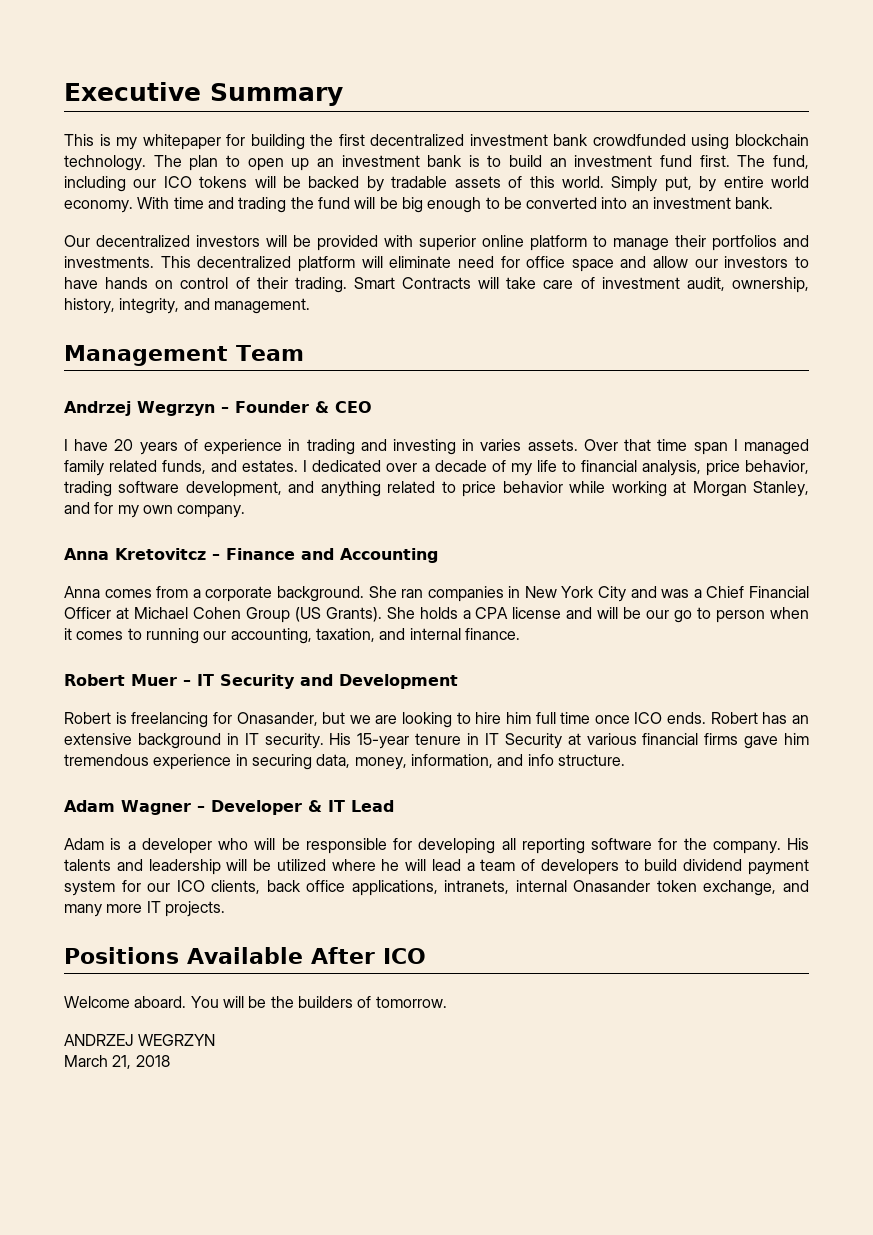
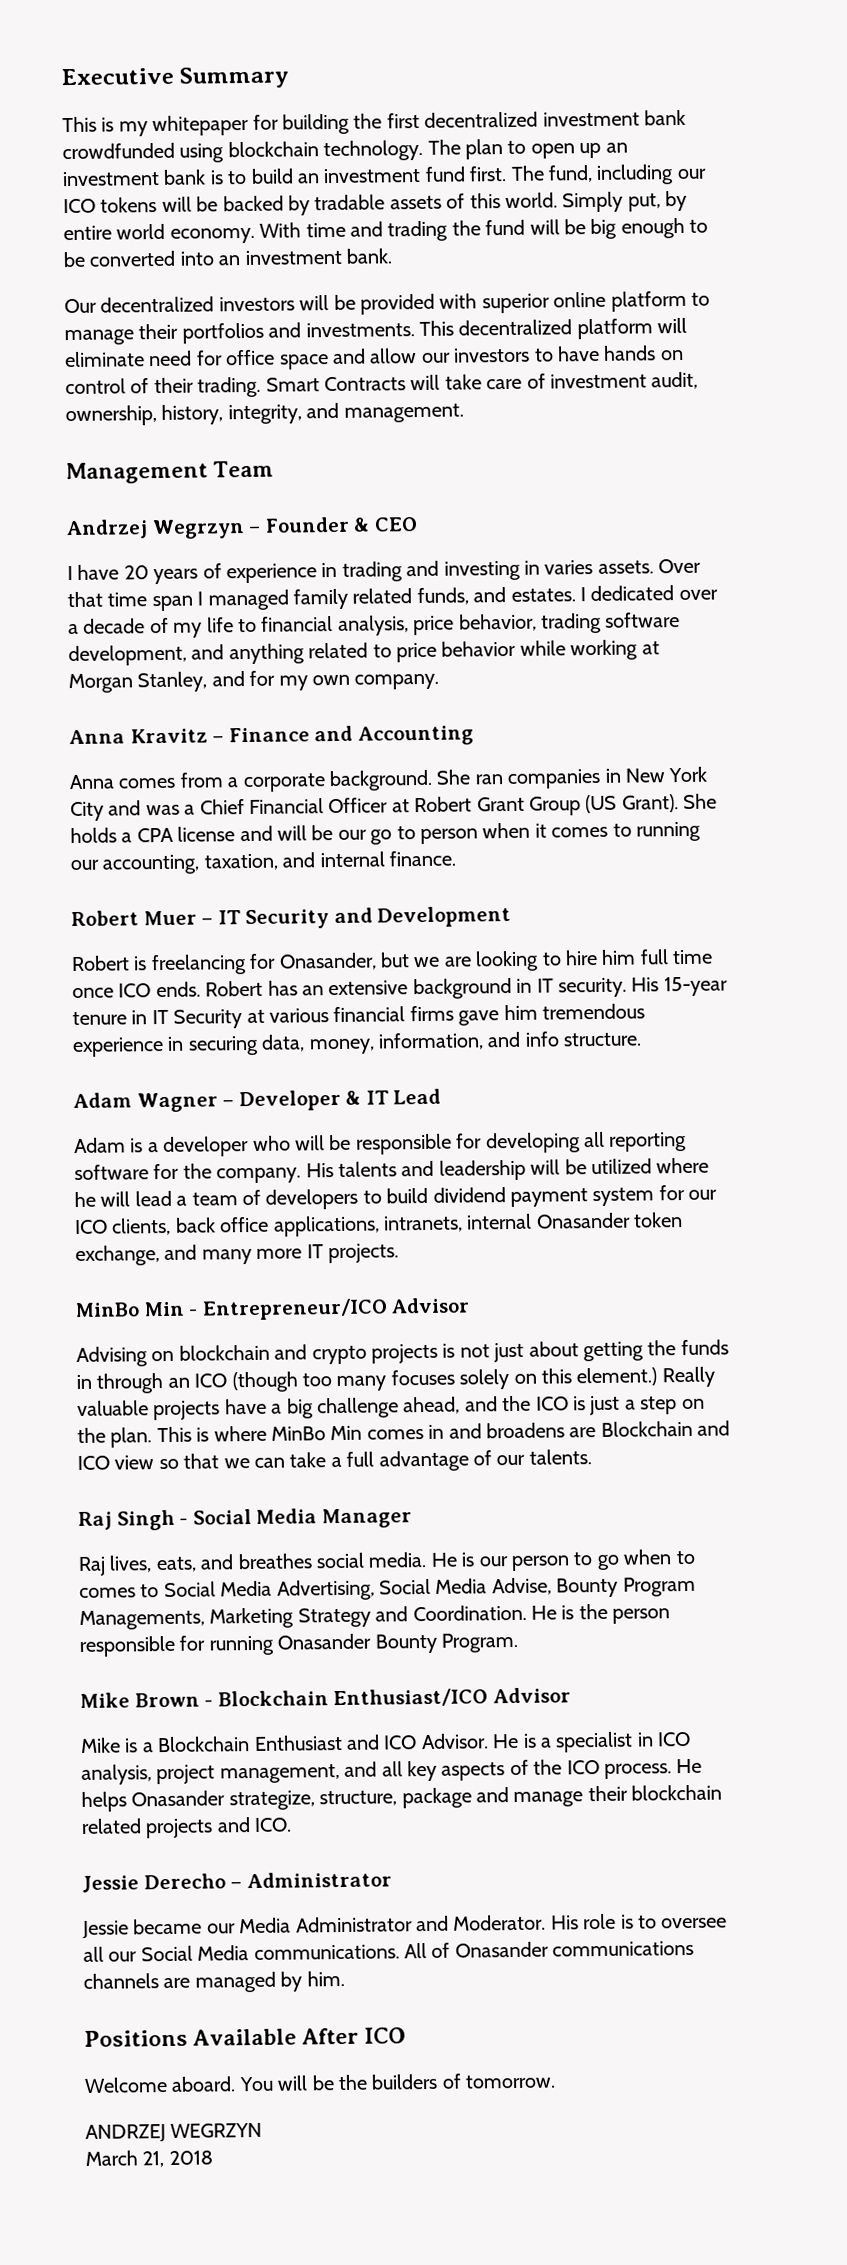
[115,548,206,560] Kretovitcz -> [129,728,208,744] Kravitz
[133,607,241,619] Michael Cohen -> [414,796,525,813] Robert Grant
[325,607,382,622] Grants). -> [621,794,679,813] Grant).
(225, 909) none -> [75,1297,471,1321] [76,1339,729,1368] [76,1366,715,1394] [77,1395,705,1421] [77,1420,731,1448] [77,1449,592,1472] [78,1508,412,1531] [78,1549,695,1576] [79,1576,696,1601] [79,1603,671,1630] [79,1632,518,1657] [80,1687,571,1708] [80,1731,692,1753] [81,1758,703,1785] [81,1784,723,1812] [81,1817,293,1839] [82,1871,392,1893] [82,1913,728,1939] [83,1940,695,1962] [83,1970,345,1993] // MinBo Min - Entrepreneur/ICO Advisor // Advising on blockchain and crypto projects is not just about getting the funds in through an ICO (though too many focuses solely on this element.) Really valuable projects have a big challenge ahead, and the ICO is just a step on the plan. This is where MinBo Min comes in and broadens are Blockchain and ICO view so that we can take a full advantage of our talents. // Raj Singh - Social Media Manager // Raj lives, eats, and breathes social media. He is our person to go when to comes to Social Media Advertising, Social Media Advise, Bounty Program Managements, Marketing Strategy and Coordination. He is the person responsible for running Onasander Bounty Program. // Mike Brown - Blockchain Enthusiast/ICO Advisor // Mike is a Blockchain Enthusiast and ICO Advisor. He is a specialist in ICO analysis, project management, and all key aspects of the ICO process. He helps Onasander strategize, structure, package and manage their blockchain related projects and ICO. // Jessie Derecho – Administrator // Jessie became our Media Administrator and Moderator. His role is to oversee all our Social Media communications. All of Onasander communications channels are managed by him.

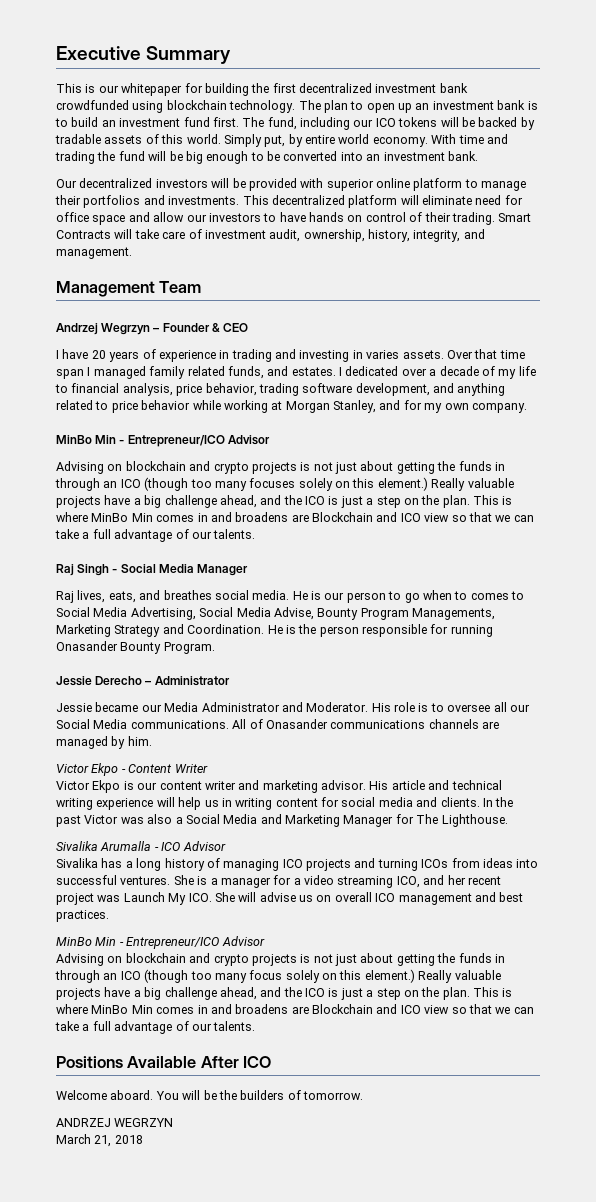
[118,121,148,137] my -> [98,85,119,93] our
[69,725,474,746] [69,766,708,793] [70,793,718,822] [70,821,701,845] [70,850,456,875] [71,905,512,930] [71,949,714,976] [72,976,728,1000] [72,1003,645,1029] [72,1031,643,1058] [73,1088,442,1113] [74,1131,688,1157] [74,1157,710,1184] [74,1184,718,1210] [74,1212,684,1237] [75,1243,399,1267] // Anna Kravitz – Finance and Accounting // Anna comes from a corporate background. She ran companies in New York City and was a Chief Financial Officer at Robert Grant Group (US Grant). She holds a CPA license and will be our go to person when it comes to running our accounting, taxation, and internal finance. // Robert Muer – IT Security and Development // Robert is freelancing for Onasander, but we are looking to hire him full time once ICO ends. Robert has an extensive background in IT security. His 15-year tenure in IT Security at various financial firms gave him tremendous experience in securing data, money, information, and info structure. // Adam Wagner – Developer & IT Lead // Adam is a developer who will be responsible for developing all reporting software for the company. His talents and leadership will be utilized where he will lead a team of developers to build dividend payment system for our ICO clients, back office applications, intranets, internal Onasander token exchange, and many more IT projects. -> (527, 408) none
[80,1687,571,1708] [80,1731,692,1753] [81,1758,703,1785] [81,1784,723,1812] [81,1817,293,1839] // Mike Brown - Blockchain Enthusiast/ICO Advisor // Mike is a Blockchain Enthusiast and ICO Advisor. He is a specialist in ICO analysis, project management, and all key aspects of the ICO process. He helps Onasander strategize, structure, package and manage their blockchain related projects and ICO. -> (215, 648) none
(345, 1978) none -> [56,763,208,776] [56,780,502,793] [56,797,514,810] [56,814,508,827] [56,841,226,851] [56,858,539,871] [56,875,501,888] [56,892,524,905] [56,910,109,922] [56,936,265,949] [56,953,505,966] [55,969,501,983] [56,987,513,1000] [56,1004,534,1014] [55,1021,256,1034] // Victor Ekpo - Content Writer // Victor Ekpo is our content writer and marketing advisor. His article and technical writing experience will help us in writing content for social media and clients. In the past Victor was also a Social Media and Marketing Manager for The Lighthouse. // Sivalika Arumalla - ICO Advisor // Sivalika has a long history of managing ICO projects and turning ICOs from ideas into successful ventures. She is a manager for a video streaming ICO, and her recent project was Launch My ICO. She will advise us on overall ICO management and best practices. // MinBo Min - Entrepreneur/ICO Advisor // Advising on blockchain and crypto projects is not just about getting the funds in through an ICO (though too many focus solely on this element.) Really valuable projects have a big challenge ahead, and the ICO is just a step on the plan. This is where MinBo Min comes in and broadens are Blockchain and ICO view so that we can take a full advantage of our talents.

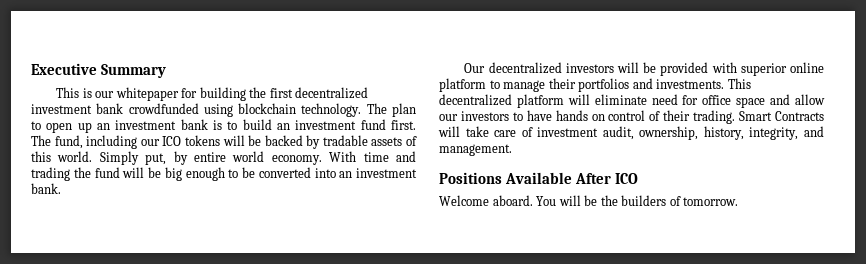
[56,281,202,297] [56,323,249,335] [56,349,525,362] [56,366,536,379] [55,383,506,396] [56,400,527,413] [56,435,270,447] [56,461,505,474] [55,477,514,491] [56,495,513,508] [56,512,534,522] [55,529,256,542] [56,564,249,576] [56,590,524,603] [56,607,495,620] [56,624,493,637] [56,641,215,654] [56,676,230,686] [56,702,530,712] [56,719,499,729] [56,736,152,749] [56,763,208,776] [56,780,502,793] [56,797,514,810] [56,814,508,827] [56,841,226,851] [56,858,539,871] [56,875,501,888] [56,892,524,905] [56,910,109,922] [56,936,265,949] [56,953,505,966] [55,969,501,983] [56,987,513,1000] [56,1004,534,1014] [55,1021,256,1034] // Management Team // Andrzej Wegrzyn – Founder & CEO // I have 20 years of experience in trading and investing in varies assets. Over that time span I managed family related funds, and estates. I dedicated over a decade of my life to financial analysis, price behavior, trading software development, and anything related to price behavior while working at Morgan Stanley, and for my own company. // MinBo Min - Entrepreneur/ICO Advisor // Advising on blockchain and crypto projects is not just about getting the funds in through an ICO (though too many focuses solely on this element.) Really valuable projects have a big challenge ahead, and the ICO is just a step on the plan. This is where MinBo Min comes in and broadens are Blockchain and ICO view so that we can take a full advantage of our talents. // Raj Singh - Social Media Manager // Raj lives, eats, and breathes social media. He is our person to go when to comes to Social Media Advertising, Social Media Advise, Bounty Program Managements, Marketing Strategy and Coordination. He is the person responsible for running Onasander Bounty Program. // Jessie Derecho – Administrator // Jessie became our Media Administrator and Moderator. His role is to oversee all our Social Media communications. All of Onasander communications channels are managed by him. // Victor Ekpo - Content Writer // Victor Ekpo is our content writer and marketing advisor. His article and technical writing experience will help us in writing content for social media and clients. In the past Victor was also a Social Media and Marketing Manager for The Lighthouse. // Sivalika Arumalla - ICO Advisor // Sivalika has a long history of managing ICO projects and turning ICOs from ideas into successful ventures. She is a manager for a video streaming ICO, and her recent project was Launch My ICO. She will advise us on overall ICO management and best practices. // MinBo Min - Entrepreneur/ICO Advisor // Advising on blockchain and crypto projects is not just about getting the funds in through an ICO (though too many focus solely on this element.) Really valuable projects have a big challenge ahead, and the ICO is just a step on the plan. This is where MinBo Min comes in and broadens are Blockchain and ICO view so that we can take a full advantage of our talents. -> (512, 150) none
[56,1118,174,1127] [56,1134,143,1147] // ANDRZEJ WEGRZYN // March 21, 2018 -> (739, 201) none

